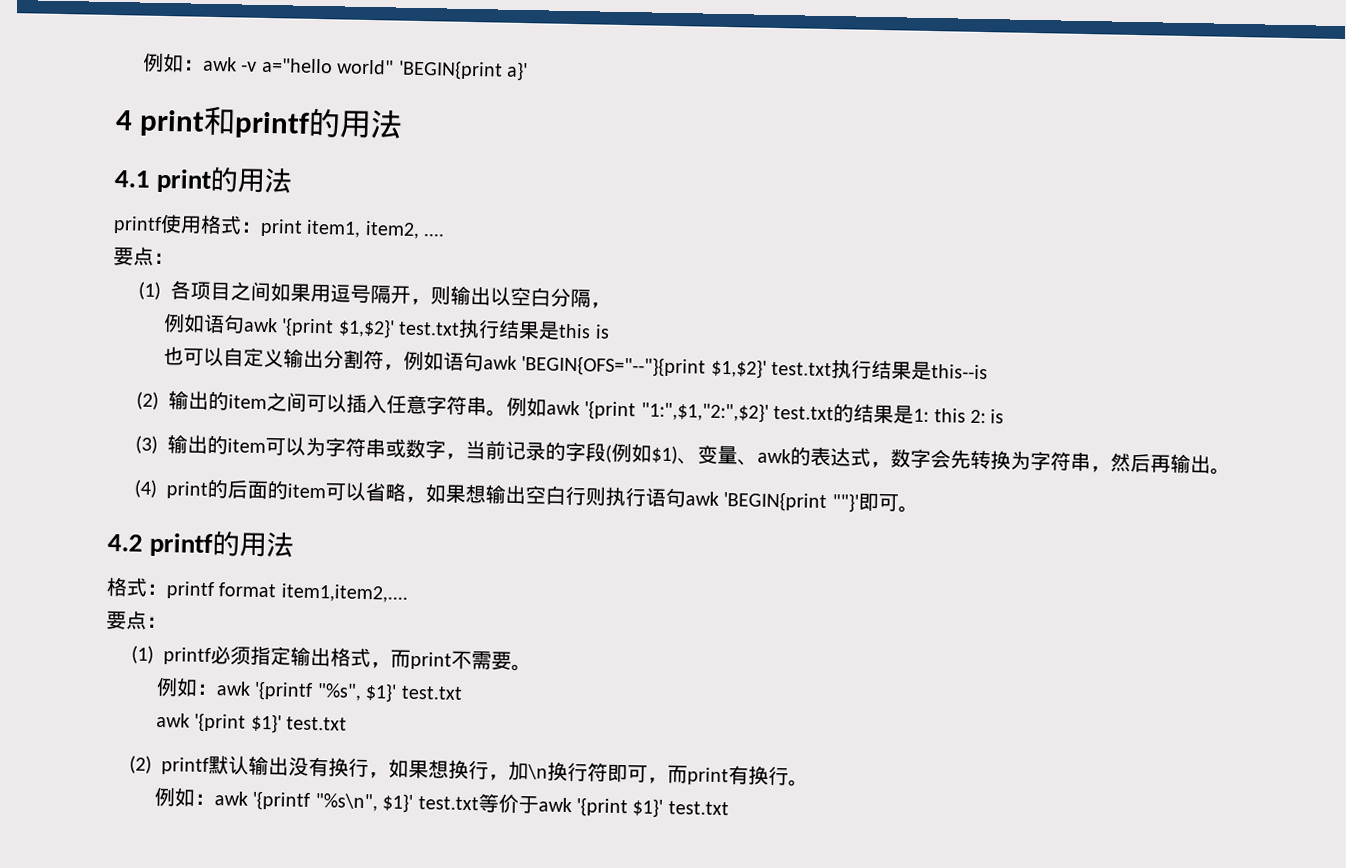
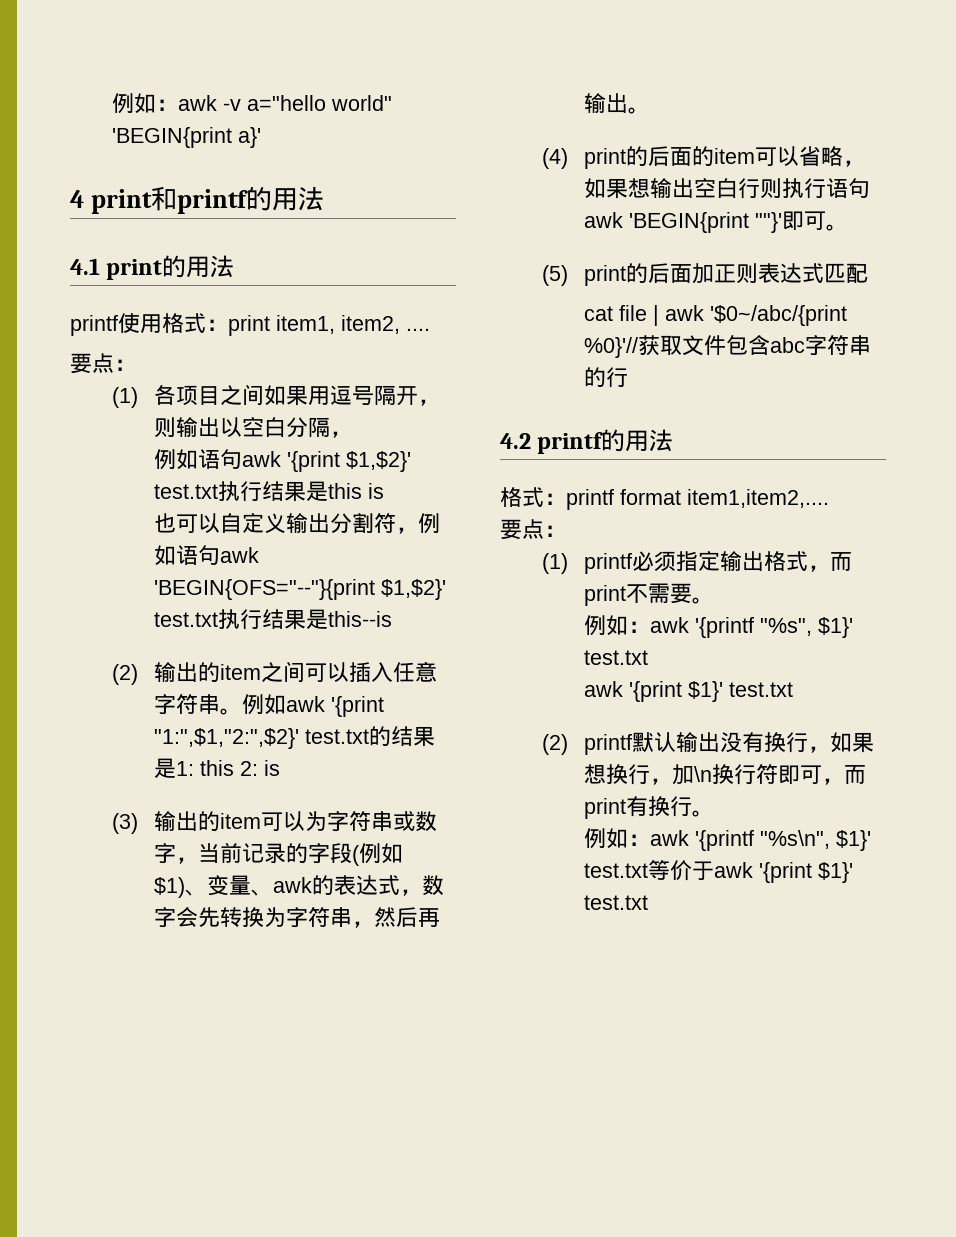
(919, 509) none -> [542,263,869,286] [584,305,848,326] [584,335,872,358] [584,367,629,388] // (5) print的后面加正则表达式匹配 // cat file | awk '$0~/abc/{print %0}'//获取文件包含abc字符串的行

